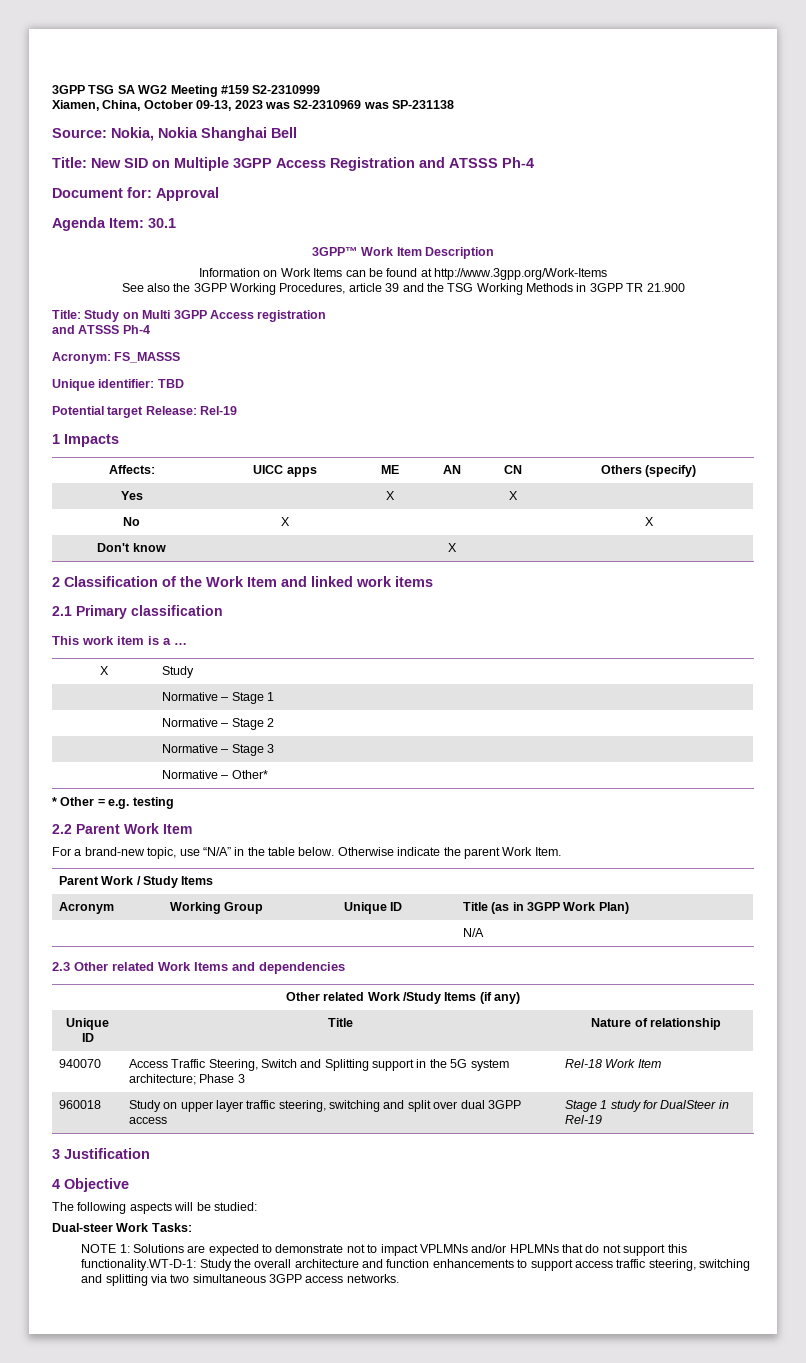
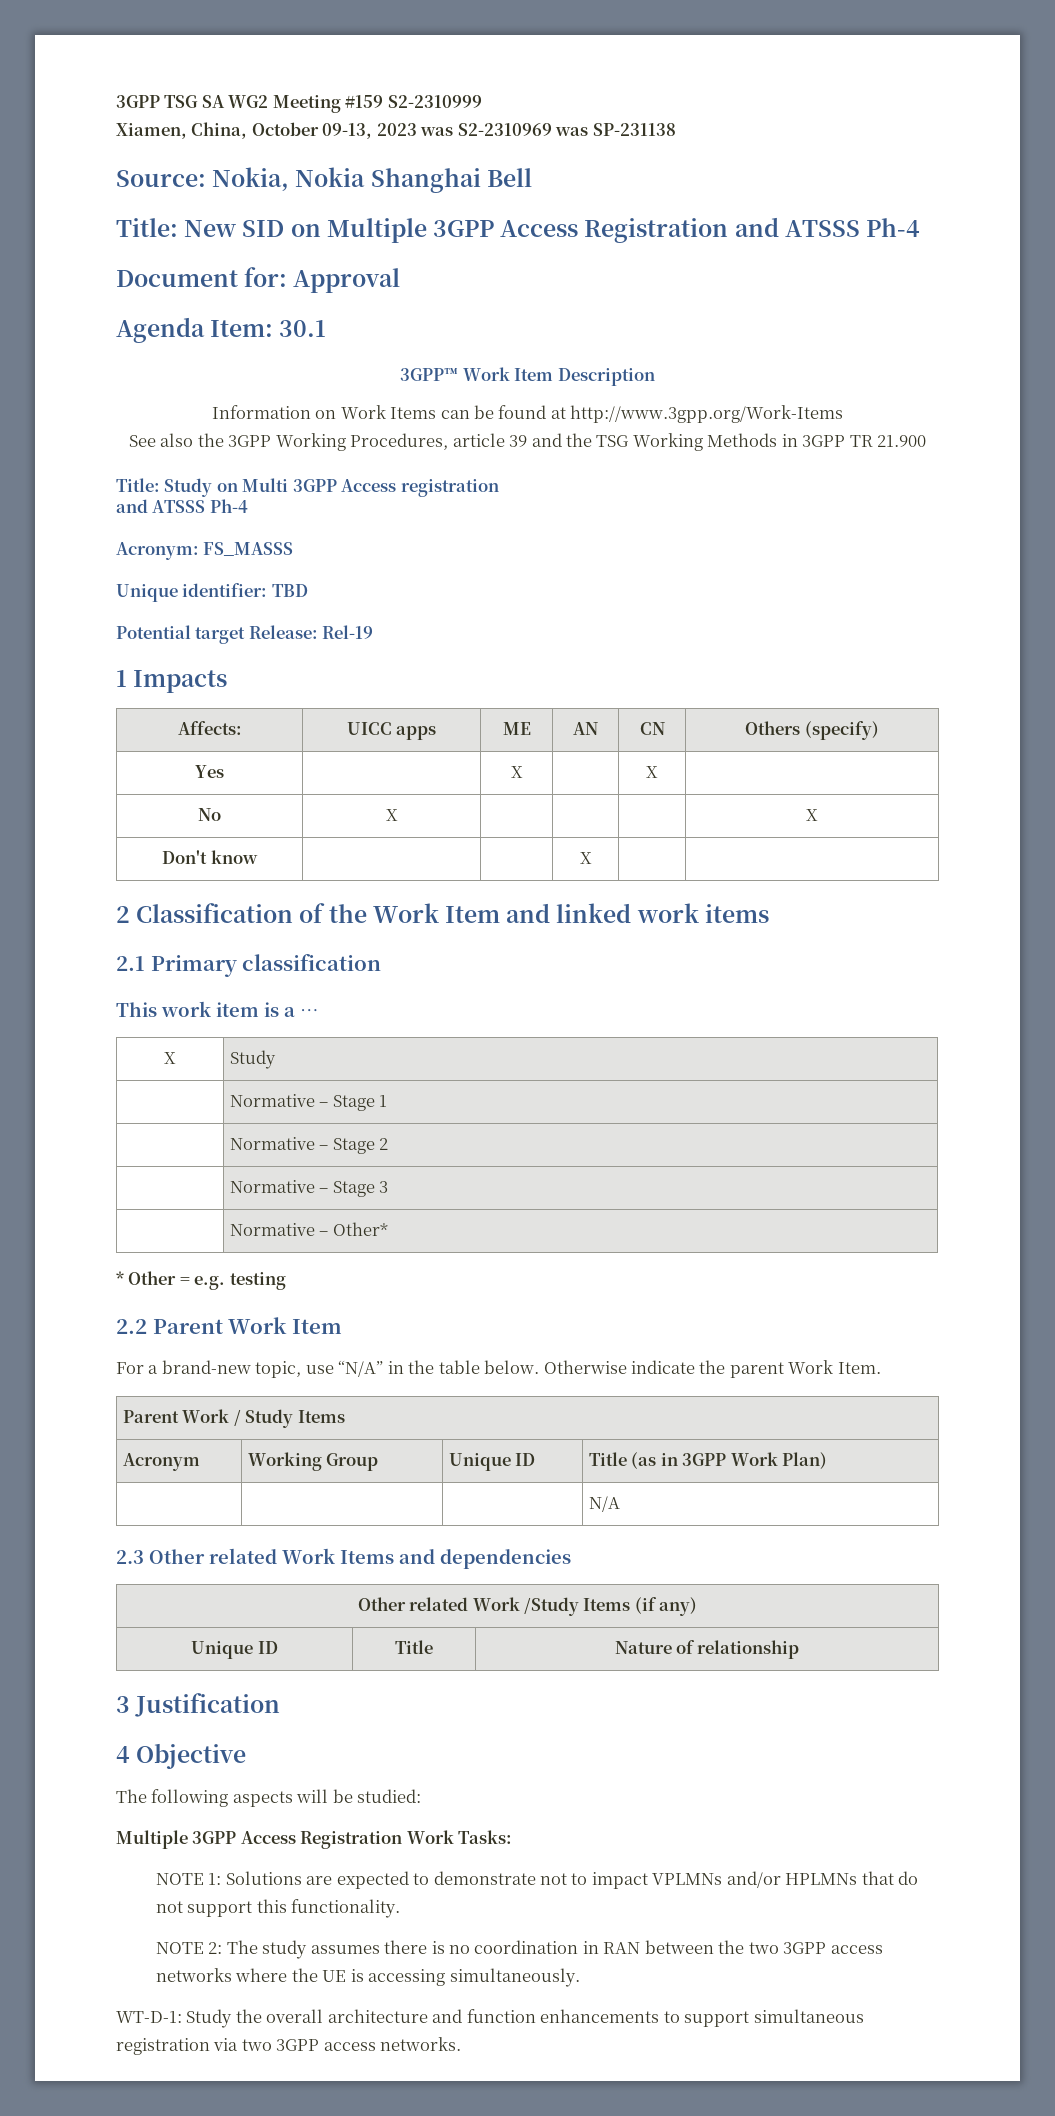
[58,1059,101,1068] [128,1059,509,1071] [128,1074,245,1085] [564,1059,661,1068] [58,1100,101,1109] [128,1100,521,1112] [128,1117,167,1124] [564,1100,729,1112] [564,1115,602,1124] // 940070 | Access Traffic Steering, Switch and Splitting support in the 5G system architecture; Phase 3 | Rel-18 Work Item // 960018 | Study on upper layer traffic steering, switching and split over dual 3GPP access | Stage 1 study for DualSteer in Rel-19 -> (800, 1649) none
[52,1223,113,1232] Dual-steer -> [116,1830,403,1849] Multiple 3GPP Access Registration
[81,1259,197,1271] functionality.WT-D-1: -> [291,1899,401,1918] [155,1940,883,1959] [155,1968,580,1987] [116,2011,182,2023] functionality. // NOTE 2: The study assumes there is no coordination in RAN between the two 3GPP access networks where the UE is accessing simultaneously. // WT-D-1:
[574,1259,751,1271] [81,1274,148,1286] access traffic steering, switching and splitting -> [753,2009,864,2023] [116,2038,210,2055] simultaneous registration
[192,1274,266,1283] simultaneous -> (272, 2045) none

